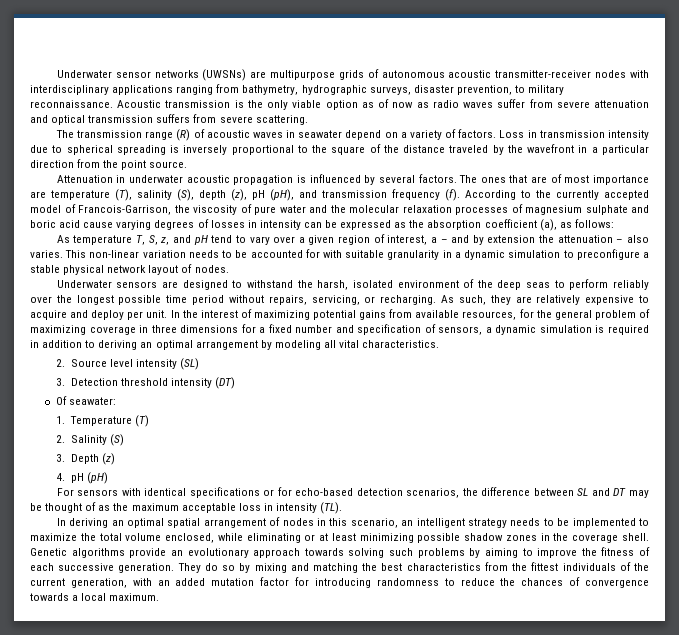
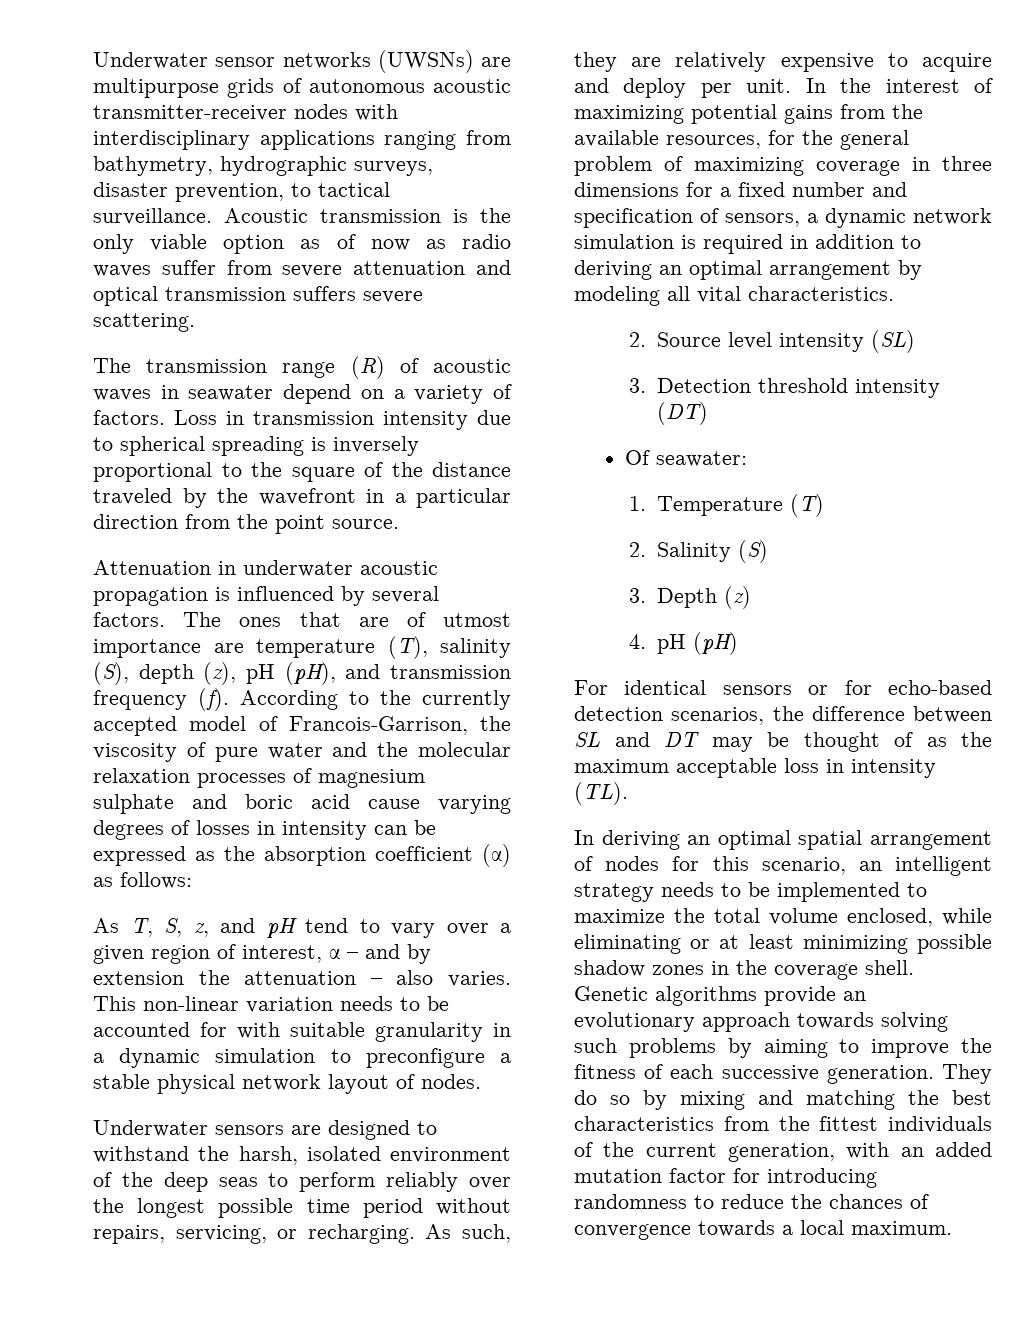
[528,85,565,95] [30,100,113,108] military reconnaissance. -> [318,182,390,197] [93,208,212,225] tactical surveillance.
[193,114,217,123] from -> (356, 293) none
[564,175,590,183] most -> [443,613,511,627] utmost
[539,219,557,231] (a), -> [482,844,511,867] (α)
[73,235,133,245] temperature -> (119, 925) none
[430,237,437,243] a -> [329,949,340,959] α
(413, 313) none -> [892,104,923,119] the
(537, 330) none -> [913,208,992,225] network
[77,487,260,498] sensors with identical specifications -> [624,680,792,695] identical sensors
[317,518,327,526] in -> [672,856,700,871] for

